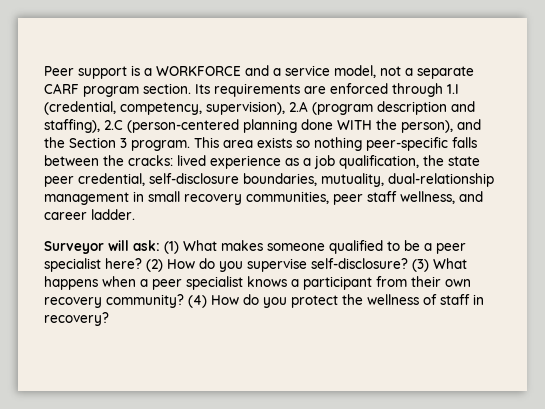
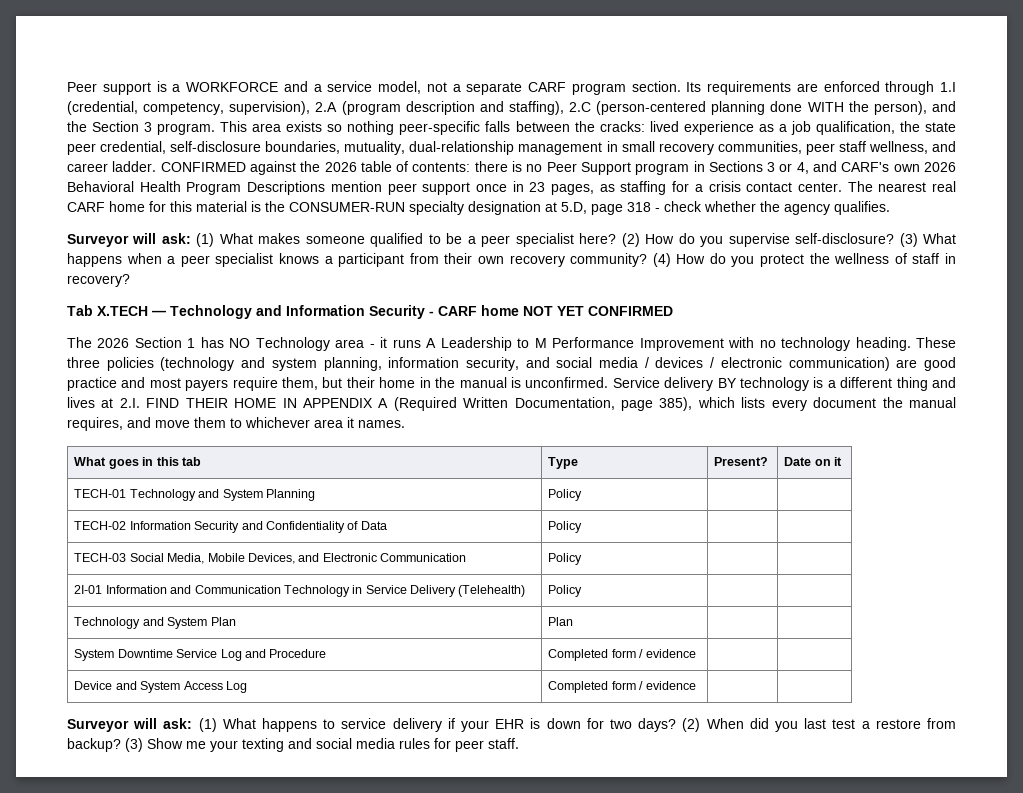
(135, 214) none -> [160,161,957,175] [67,181,957,195] [67,201,890,215] CONFIRMED against the 2026 table of contents: there is no Peer Support program in Sections 3 or 4, and CARF's own 2026 Behavioral Health Program Descriptions mention peer support once in 23 pages, as staffing for a crisis contact center. The nearest real CARF home for this material is the CONSUMER-RUN specialty designation at 5.D, page 318 - check whether the agency qualifies.
(109, 319) none -> [67,305,673,319] [67,337,957,351] [67,357,957,371] [67,377,956,391] [67,397,957,411] [67,417,405,431] [74,457,201,469] [548,457,579,469] [714,457,769,466] [784,457,843,466] [74,489,315,501] [548,489,583,501] [74,521,387,533] [548,521,583,533] [74,553,467,564] [548,553,583,565] [74,585,526,597] [548,585,583,597] [74,617,236,629] [548,617,574,626] [74,649,327,661] [548,649,696,661] [74,681,247,693] [548,681,696,693] [67,718,957,732] [67,738,519,752] // Tab X.TECH — Technology and Information Security - CARF home NOT YET CONFIRMED // The 2026 Section 1 has NO Technology area - it runs A Leadership to M Performance Improvement with no technology heading. These three policies (technology and system planning, information security, and social media / devices / electronic communication) are good practice and most payers require them, but their home in the manual is unconfirmed. Service delivery BY technology is a different thing and lives at 2.I. FIND THEIR HOME IN APPENDIX A (Required Written Documentation, page 385), which lists every document the manual requires, and move them to whichever area it names. // What goes in this tab | Type | Present? | Date on it // TECH-01 Technology and System Planning | Policy | | // TECH-02 Information Security and Confidentiality of Data | Policy | | // TECH-03 Social Media, Mobile Devices, and Electronic Communication | Policy | | // 2I-01 Information and Communication Technology in Service Delivery (Telehealth) | Policy | | // Technology and System Plan | Plan | | // System Downtime Service Log and Procedure | Completed form / evidence | | // Device and System Access Log | Completed form / evidence | | // Surveyor will ask: (1) What happens to service delivery if your EHR is down for two days? (2) When did you last test a restore from backup? (3) Show me your texting and social media rules for peer staff.

